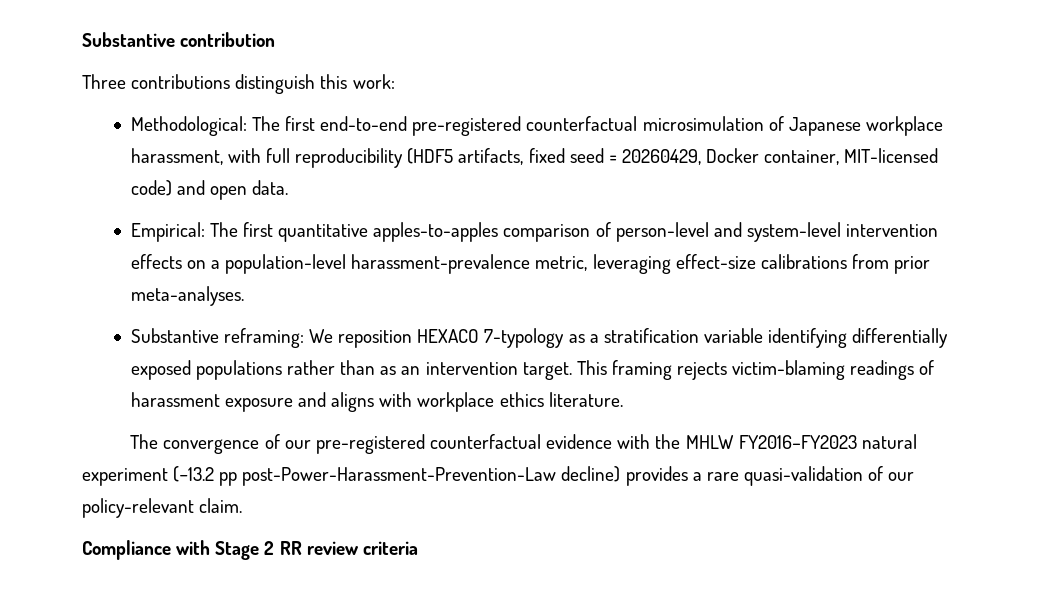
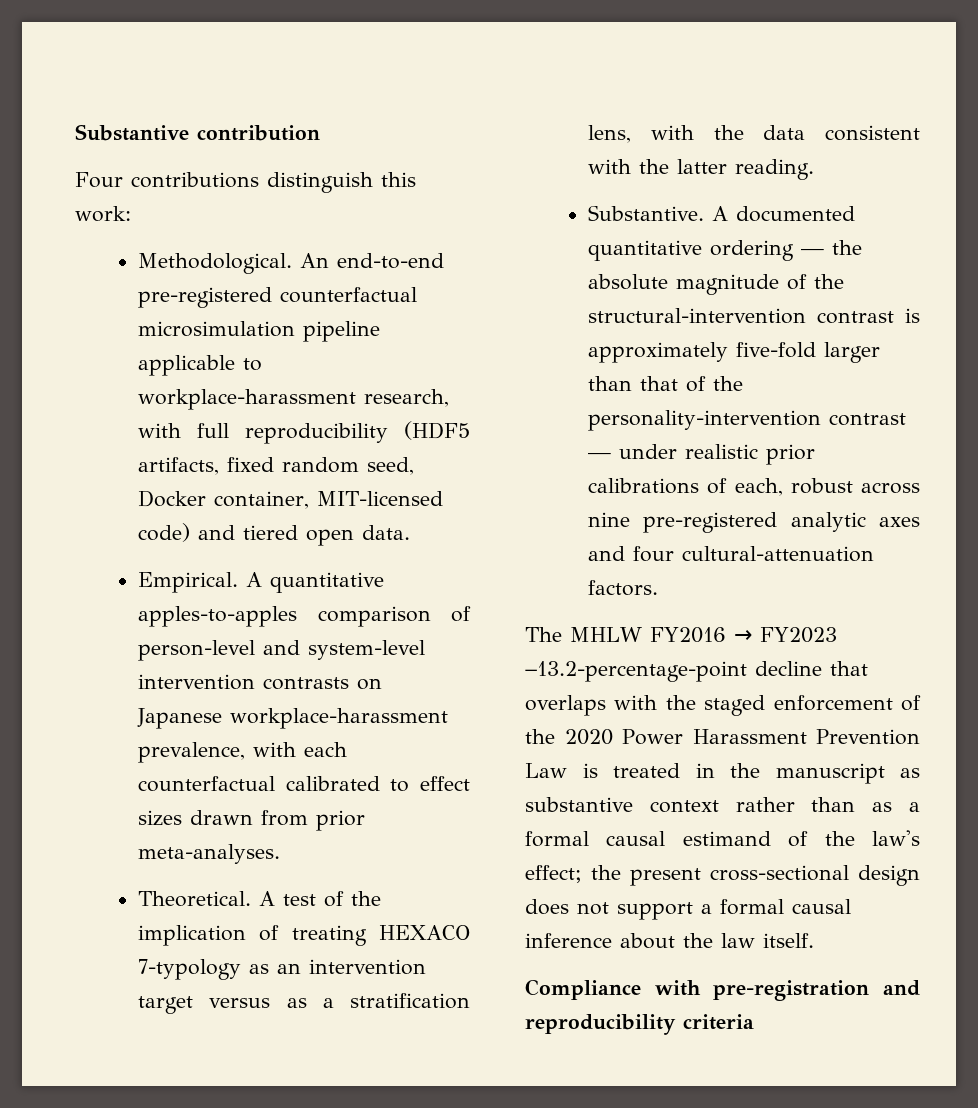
[82,74,126,89] Three -> [75,172,123,188] Four
[130,116,315,136] Methodological: The first -> [138,253,330,274] Methodological. An
[768,116,943,136] [130,148,223,165] of Japanese workplace harassment, -> [303,321,381,342] [138,355,263,376] [138,389,450,410] pipeline applicable to workplace-harassment research,
[569,148,701,165] seed = 20260429, -> [282,457,415,475] random seed,
(205, 187) none -> [243,525,299,540] tiered
[130,222,273,242] Empirical: The first -> [138,572,263,593] Empirical. A
[130,254,931,274] [130,286,244,306] [130,328,949,348] [130,360,935,380] [130,392,623,412] [130,434,917,454] [82,466,915,486] [82,498,243,518] [82,540,359,560] effects on a population-level harassment-prevalence metric, leveraging effect-size calibrations from prior meta-analyses. // Substantive reframing: We reposition HEXACO 7-typology as a stratification variable identifying differentially exposed populations rather than as an intervention target. This framing rejects victim-blaming readings of harassment exposure and aligns with workplace ethics literature. // The convergence of our pre-registered counterfactual evidence with the MHLW FY2016–FY2023 natural experiment (−13.2 pp post-Power-Harassment-Prevention-Law decline) provides a rare quasi-validation of our policy-relevant claim. // Compliance with Stage 2 RR review -> [263,677,383,690] [137,708,449,729] [138,742,348,763] [138,776,470,792] [138,810,366,831] [138,844,281,864] [138,891,382,907] [138,925,470,946] [138,959,427,980] [138,993,470,1014] [588,125,920,143] [588,159,815,180] [588,205,856,222] [588,240,863,261] [588,274,845,295] [588,308,920,324] [588,342,881,363] [588,376,744,392] [588,410,907,431] [588,444,816,465] [588,478,920,496] [588,512,920,533] [588,546,875,562] [588,580,659,596] [525,627,837,643] [525,661,868,682] [525,695,921,716] [525,729,920,745] [525,763,920,784] [525,797,920,813] [525,830,920,847] [525,865,920,886] [525,899,851,920] [525,933,814,949] [525,979,920,1001] [525,1014,676,1035] contrasts on Japanese workplace-harassment prevalence, with each counterfactual calibrated to effect sizes drawn from prior meta-analyses. // Theoretical. A test of the implication of treating HEXACO 7-typology as an intervention target versus as a stratification lens, with the data consistent with the latter reading. // Substantive. A documented quantitative ordering — the absolute magnitude of the structural-intervention contrast is approximately five-fold larger than that of the personality-intervention contrast — under realistic prior calibrations of each, robust across nine pre-registered analytic axes and four cultural-attenuation factors. // The MHLW FY2016 → FY2023 −13.2-percentage-point decline that overlaps with the staged enforcement of the 2020 Power Harassment Prevention Law is treated in the manuscript as substantive context rather than as a formal causal estimand of the law's effect; the present cross-sectional design does not support a formal causal inference about the law itself. // Compliance with pre-registration and reproducibility

